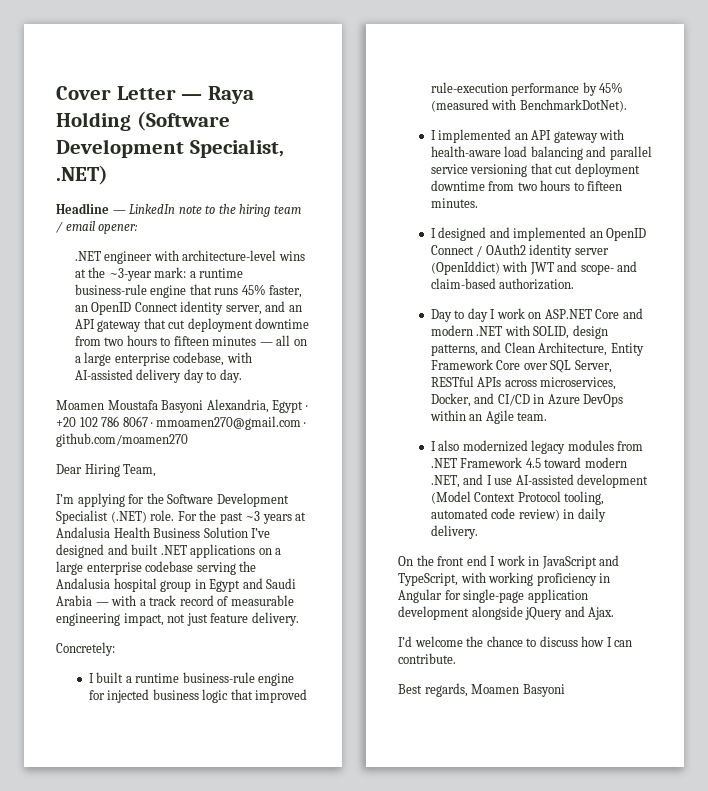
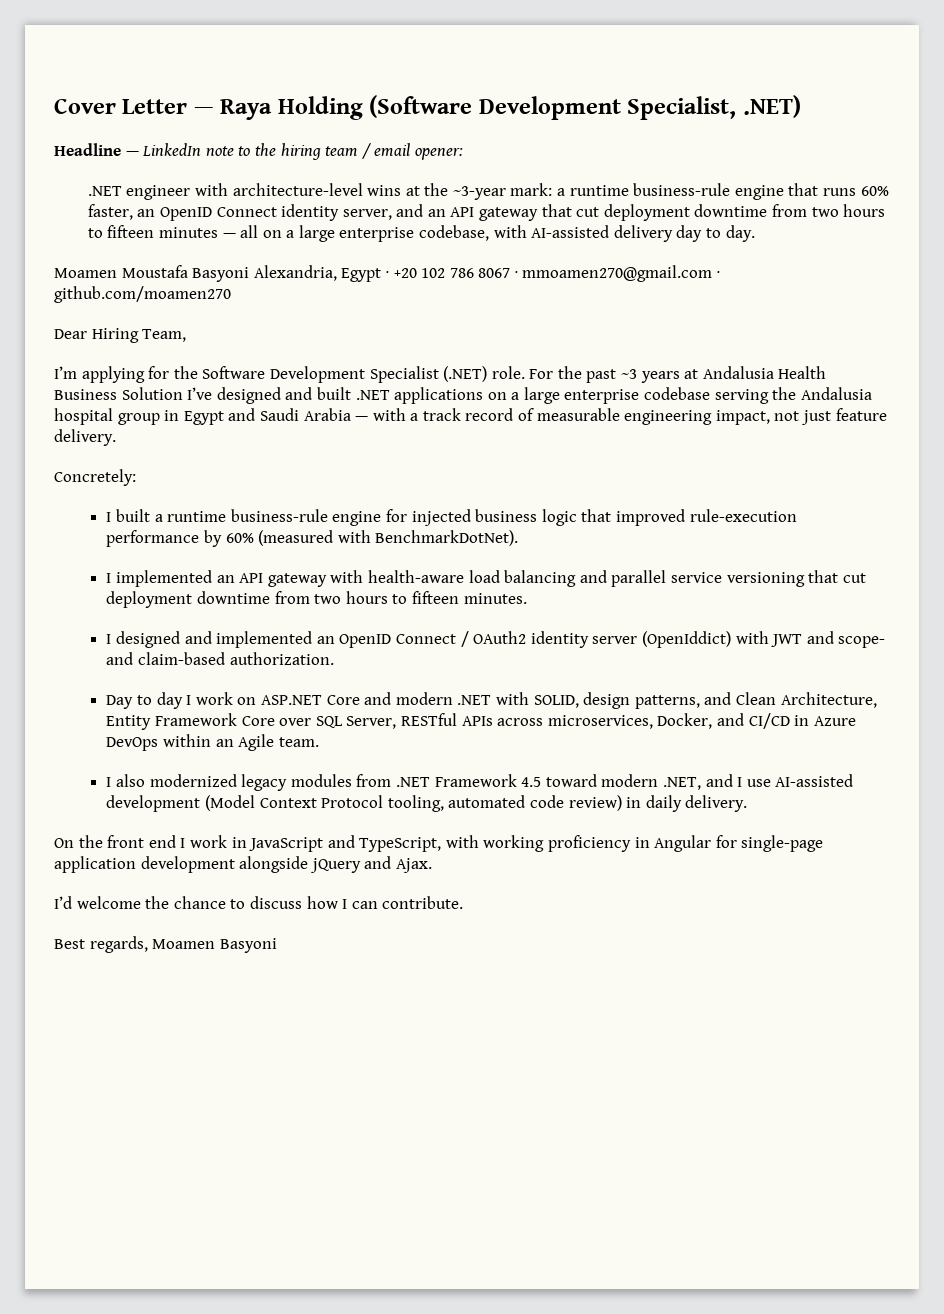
[241,284,266,295] 45% -> [860,186,889,196] 60%
[599,82,624,93] 45% -> [225,533,254,543] 60%

